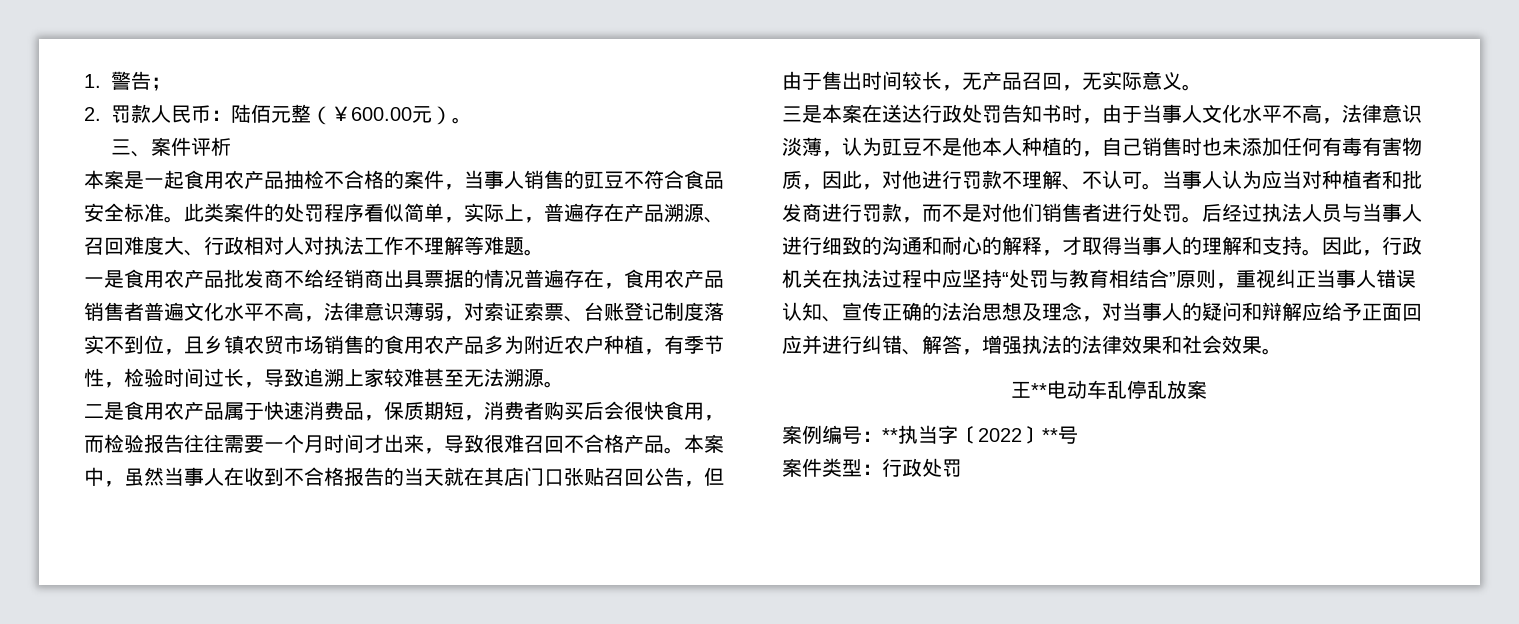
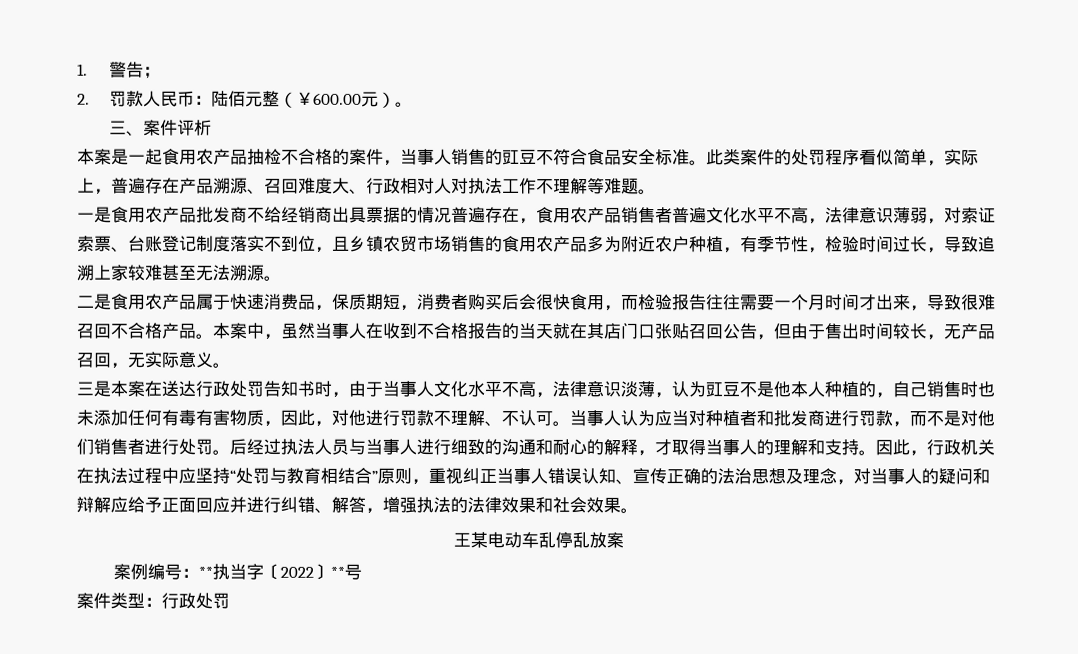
[1030,383,1047,397] ** -> [470,531,488,548] 某

